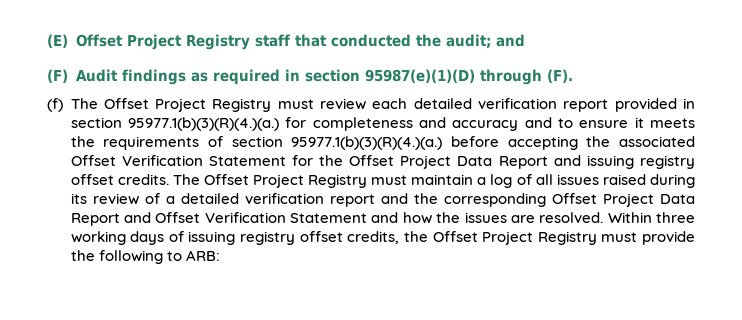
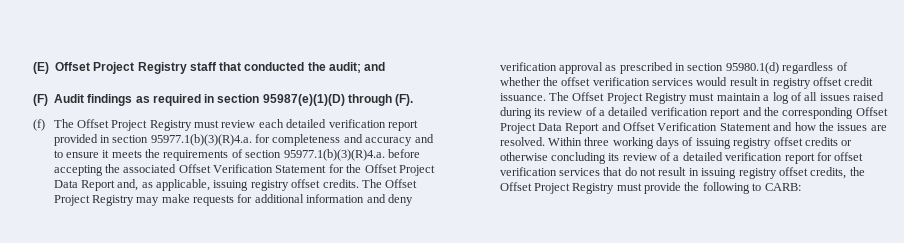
[127,117,279,131] 95977.1(b)(3)(R)(4.)(a.) -> [150,134,252,146] 95977.1(b)(3)(R)4.a.
[291,136,443,150] 95977.1(b)(3)(R)(4.)(a.) -> [283,149,385,161] 95977.1(b)(3)(R)4.a.
[553,155,581,166] and -> [117,179,211,191] and, as applicable,
(368, 181) none -> [136,194,413,206] [499,62,848,74] [499,77,874,89] [499,92,688,104] may make requests for additional information and deny verification approval as prescribed in section 95980.1(d) regardless of whether the offset verification services would result in registry offset credit issuance. The Offset Project Registry
(343, 236) none -> [804,137,853,146] [499,152,864,164] [499,167,808,179] credits or otherwise concluding its review of a detailed verification report for offset verification services that do not result in issuing registry offset
[185,250,220,261] ARB: -> [764,183,801,191] CARB:

